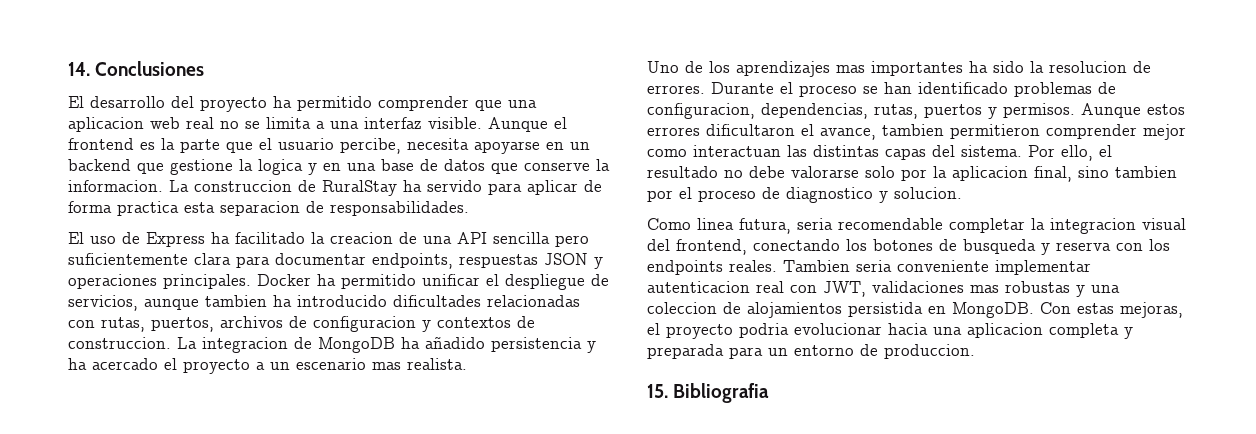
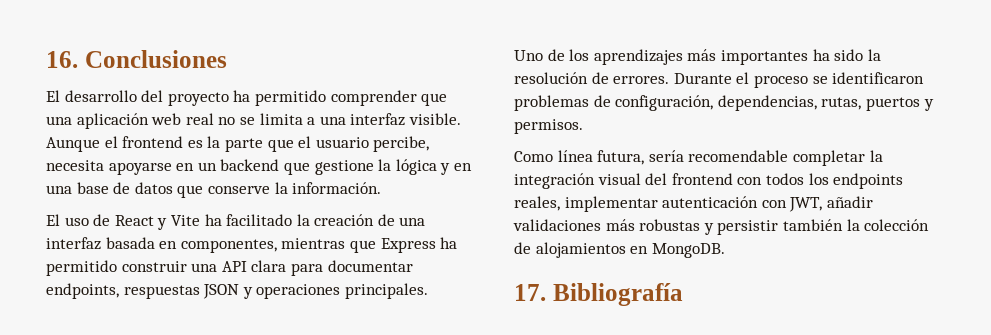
[68,62,90,76] 14. -> [46,51,78,68] 16.
[68,117,144,132] aplicacion -> [76,113,149,129] aplicación
[258,159,303,175] logica -> [395,159,437,175] lógica
[68,180,602,196] [68,201,469,216] informacion. La construccion de RuralStay ha servido para aplicar de forma practica esta separacion de responsabilidades. -> [292,182,382,194] información.
[146,232,205,247] Express -> [114,215,200,230] React y Vite
[330,232,393,244] creacion -> [314,214,375,226] creación
[457,232,589,247] [68,253,188,265] API sencilla pero suficientemente -> [46,237,458,253] [46,260,247,276] interfaz basada en componentes, mientras que Express ha permitido construir una API
[257,274,609,290] [68,295,580,311] [68,316,535,332] [68,336,596,353] [68,358,467,374] Docker ha permitido unificar el despliegue de servicios, aunque tambien ha introducido dificultades relacionadas con rutas, puertos, archivos de configuracion y contextos de construccion. La integracion de MongoDB ha añadido persistencia y ha acercado el proyecto a un escenario mas realista. -> (428, 291) none
[836,65,865,73] mas -> [687,49,717,61] más
[1049,61,1127,73] resolucion -> [514,72,588,84] resolución
[884,82,1008,94] han identificado -> [832,72,925,84] identificaron
[647,103,755,119] configuracion, -> [615,95,714,111] configuración,
[1081,103,1185,118] [647,124,1186,140] [647,145,1112,161] [647,166,1177,182] [647,187,962,203] [647,218,833,234] Aunque estos errores dificultaron el avance, tambien permitieron comprender mejor como interactuan las distintas capas del sistema. Por ello, el resultado no debe valorarse solo por la aplicacion final, sino tambien por el proceso de diagnostico y solucion. // Como linea futura, seria -> [514,150,684,165] // Como línea futura, sería
[1050,218,1136,234] integracion -> [514,173,595,189] integración
[676,239,1170,255] [647,260,1091,275] [647,281,1120,297] [647,302,717,314] frontend, conectando los botones de busqueda y reserva con los endpoints reales. Tambien seria conveniente implementar autenticacion real con JWT, validaciones mas robustas y una coleccion -> [671,173,904,189] [514,196,873,212] [513,219,930,235] frontend con todos los endpoints reales, implementar autenticación con JWT, añadir validaciones más robustas y persistir también la colección
[848,302,923,317] persistida -> (626, 250) none
[1040,302,1183,318] [647,323,1133,339] [647,344,975,359] [647,383,770,403] Con estas mejoras, el proyecto podria evolucionar hacia una aplicacion completa y preparada para un entorno de produccion. // 15. Bibliografia -> [514,283,683,306] // 17. Bibliografía

